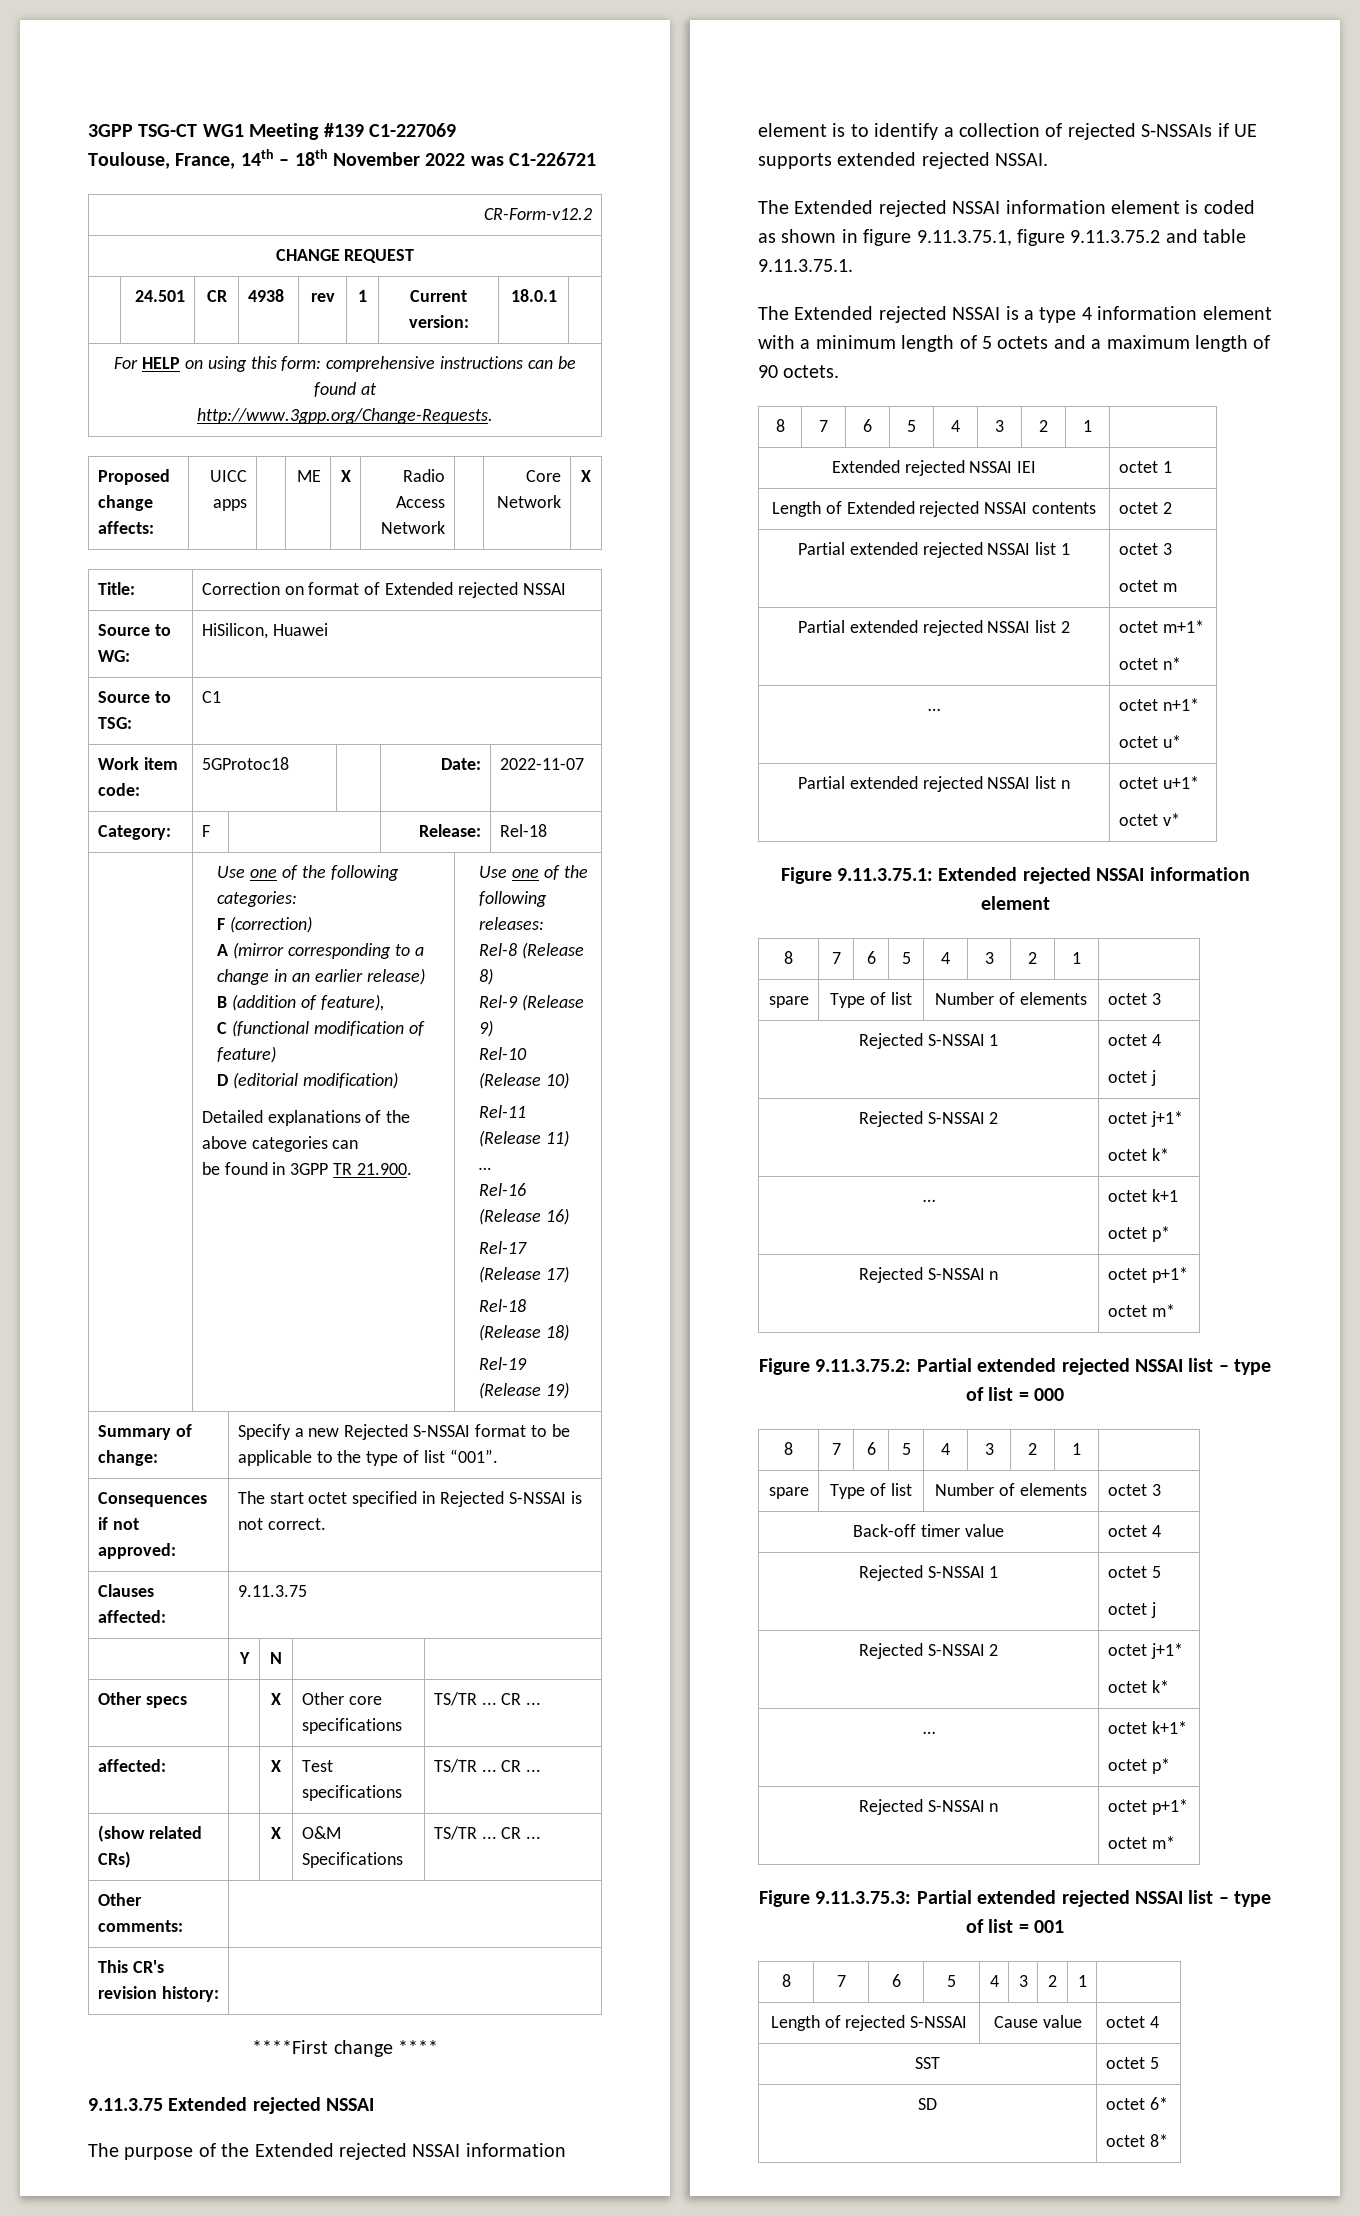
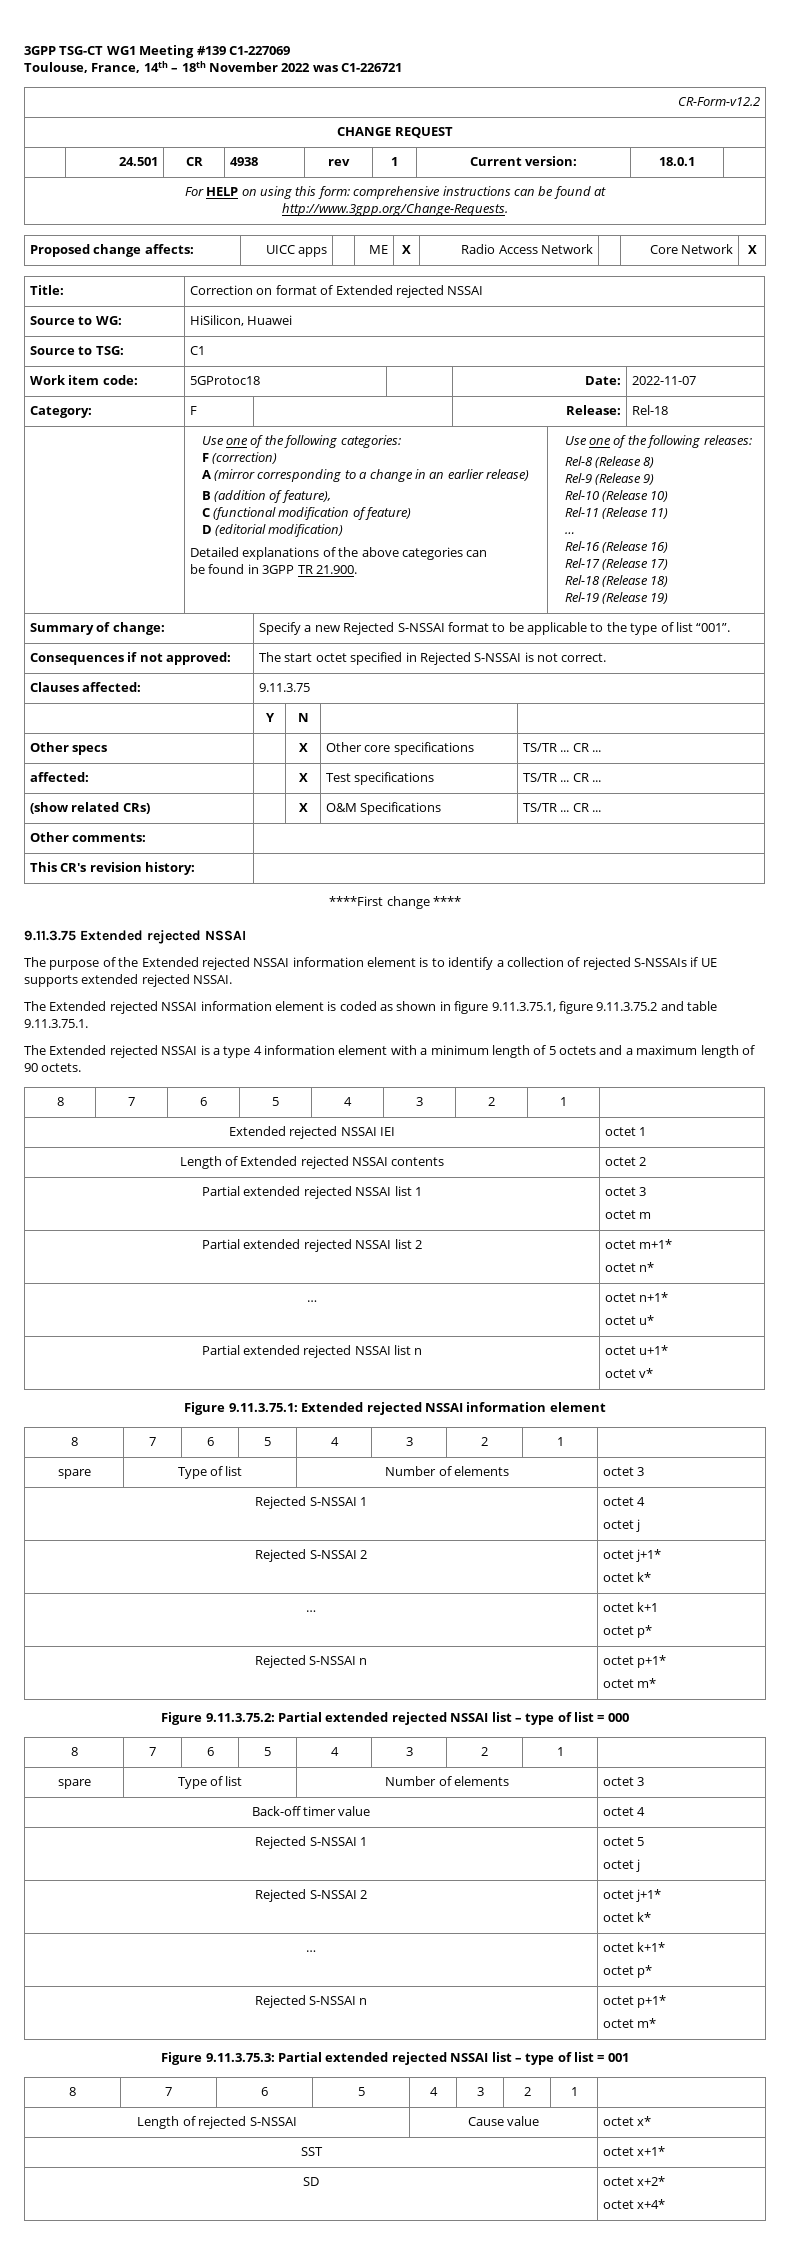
[1149,2016,1159,2028] 4 -> [637,2116,652,2126] x*
[1149,2057,1159,2069] 5 -> [637,2146,666,2156] x+1*
[1149,2097,1168,2110] [1105,2134,1168,2147] 6* // octet 8* -> [637,2176,666,2186] [603,2199,666,2209] x+2* // octet x+4*

